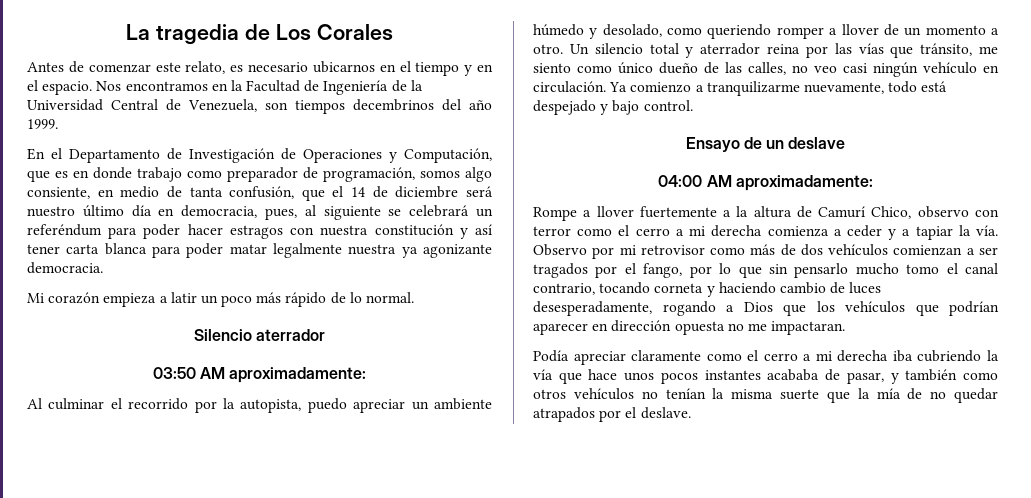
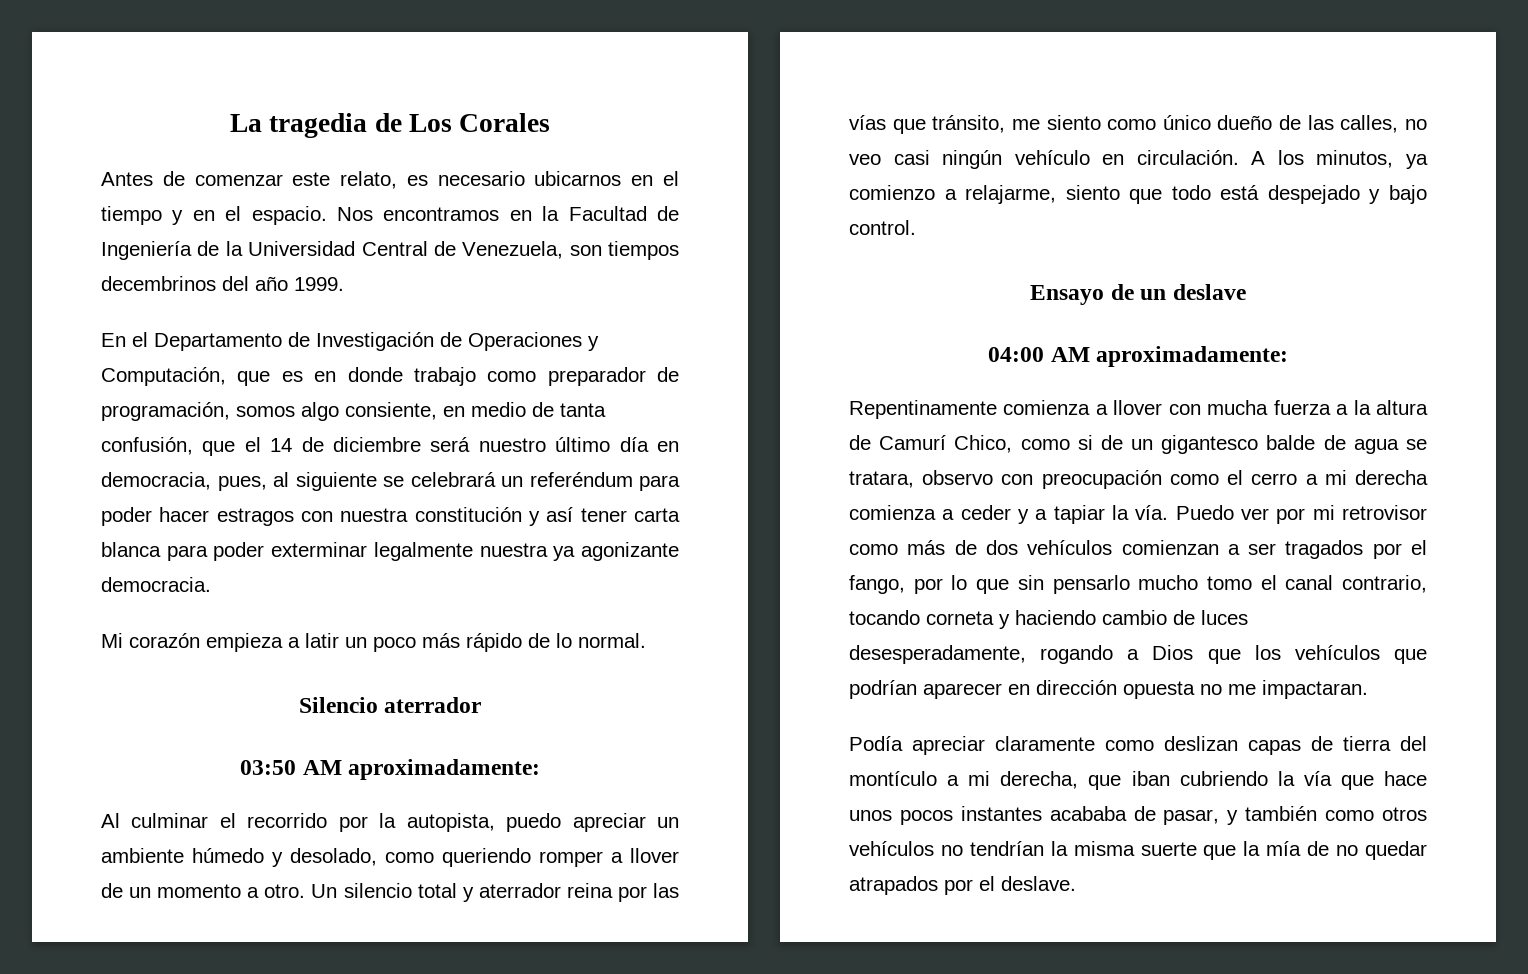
[229,244,267,254] matar -> [271,542,368,557] exterminar
[609,81,884,96] Ya comienzo a tranquilizarme nuevamente, -> [1251,150,1428,169] [849,185,1163,204] A los minutos, ya comienzo a relajarme, siento que
[533,206,717,221] Rompe a llover fuertemente -> [849,400,1331,419] Repentinamente comienza a llover con mucha fuerza
(912, 212) none -> [1020,435,1427,454] [849,471,914,488] como si de un gigantesco balde de agua se tratara,
[533,226,571,236] terror -> [1041,470,1162,489] preocupación
[533,244,587,256] Observo -> [1175,505,1269,520] Puedo ver
[747,350,913,362] el cerro a mi derecha iba -> [1164,736,1427,755] [849,771,1170,790] deslizan capas de tierra del montículo a mi derecha, que iban
[665,388,706,399] tenían -> [969,841,1044,856] tendrían

